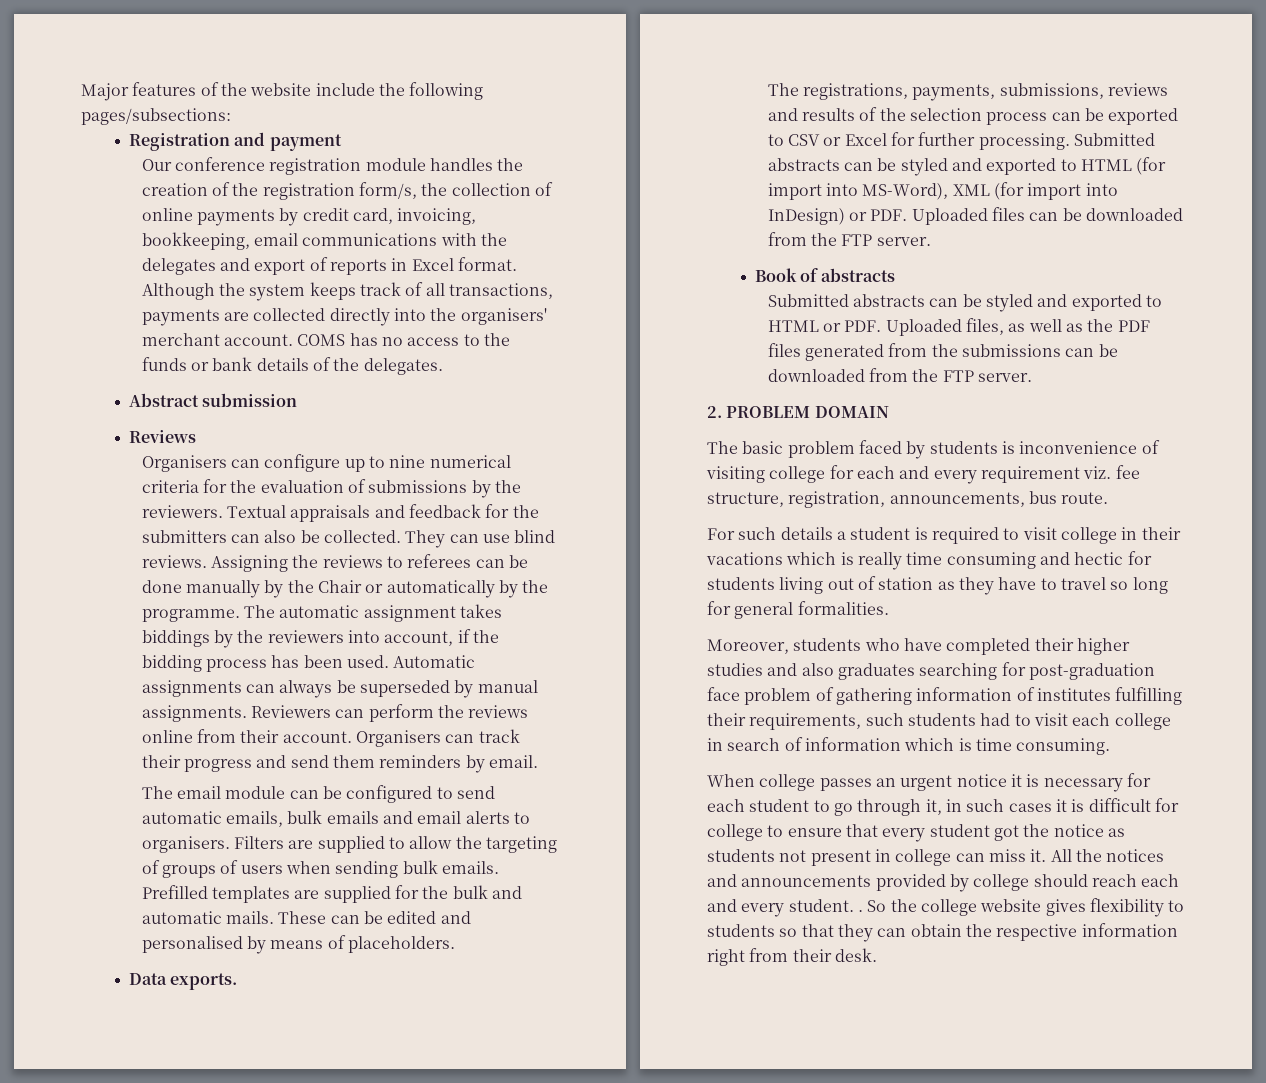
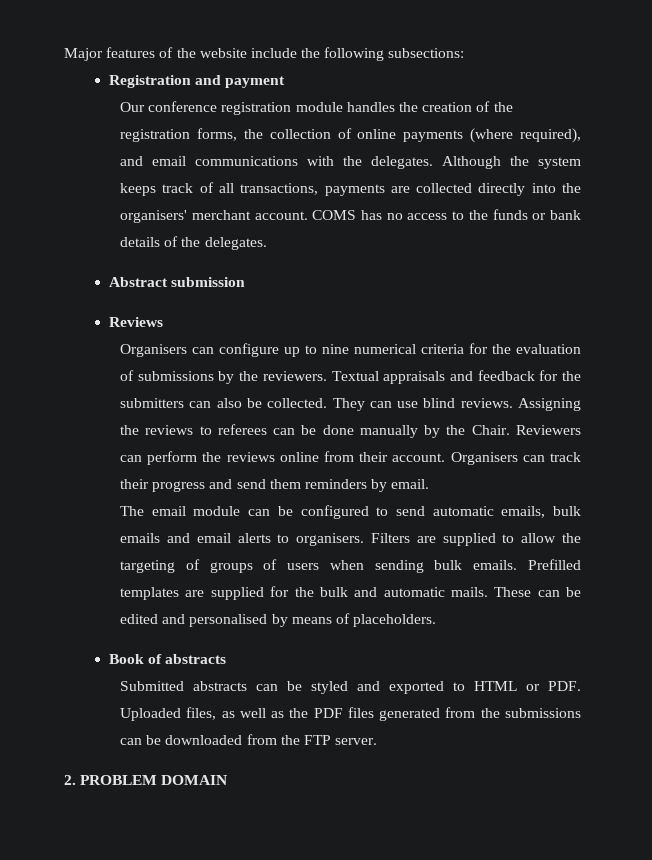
[81,108,231,125] pages/subsections: -> [388,48,465,58] subsections:
[358,182,417,199] form/s, -> [196,128,237,141] forms,
[279,208,477,226] [141,232,507,250] [141,257,517,275] by credit card, invoicing, bookkeeping, email communications with the delegates and export of reports in Excel format. -> [470,128,581,143] [120,156,434,169] (where required), and email communications with the delegates.
[317,580,549,598] [141,604,502,622] [141,629,499,648] [141,655,476,672] [141,680,538,698] [141,705,247,722] Chair or automatically by the programme. The automatic assignment takes biddings by the reviewers into account, if the bidding process has been used. Automatic assignments can always be superseded by manual assignments. -> [471,425,510,435] Chair.
[128,973,238,990] [767,83,1168,101] [767,107,1179,125] [767,132,1155,150] [767,157,1167,176] [767,182,1118,200] [767,207,1183,225] [767,232,931,246] // Data exports. // The registrations, payments, submissions, reviews and results of the selection process can be exported to CSV or Excel for further processing. Submitted abstracts can be styled and exported to HTML (for import into MS-Word), XML (for import into InDesign) or PDF. Uploaded files can be downloaded from the FTP server. -> (437, 620) none
[707,440,1160,459] [706,465,1140,484] [707,491,1109,508] [707,527,1181,544] [706,551,1152,570] [707,576,1168,595] [707,601,889,619] [707,638,1130,655] [707,662,1155,680] [707,687,1183,705] [707,713,1171,730] [707,737,1111,755] [707,773,1151,792] [707,798,1179,816] [707,824,1125,842] [707,849,1165,866] [707,874,1180,892] [707,898,1185,917] [707,923,1178,942] [707,948,877,966] // The basic problem faced by students is inconvenience of visiting college for each and every requirement viz. fee structure, registration, announcements, bus route. // For such details a student is required to visit college in their vacations which is really time consuming and hectic for students living out of station as they have to travel so long for general formalities. // Moreover, students who have completed their higher studies and also graduates searching for post-graduation face problem of gathering information of institutes fulfilling their requirements, such students had to visit each college in search of information which is time consuming. // When college passes an urgent notice it is necessary for each student to go through it, in such cases it is difficult for college to ensure that every student got the notice as students not present in college can miss it. All the notices and announcements provided by college should reach each and every student. . So the college website gives flexibility to students so that they can obtain the respective information right from their desk. -> (228, 780) none

